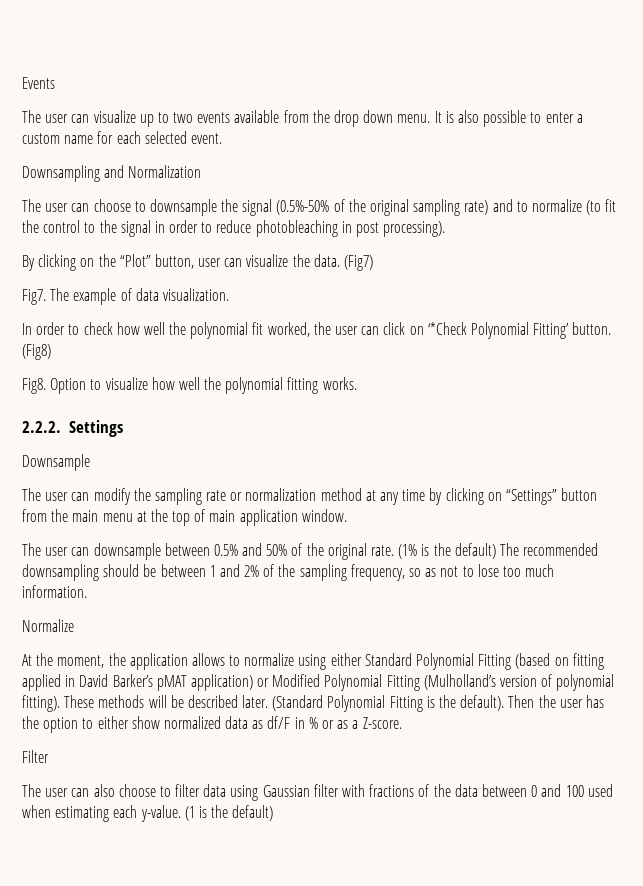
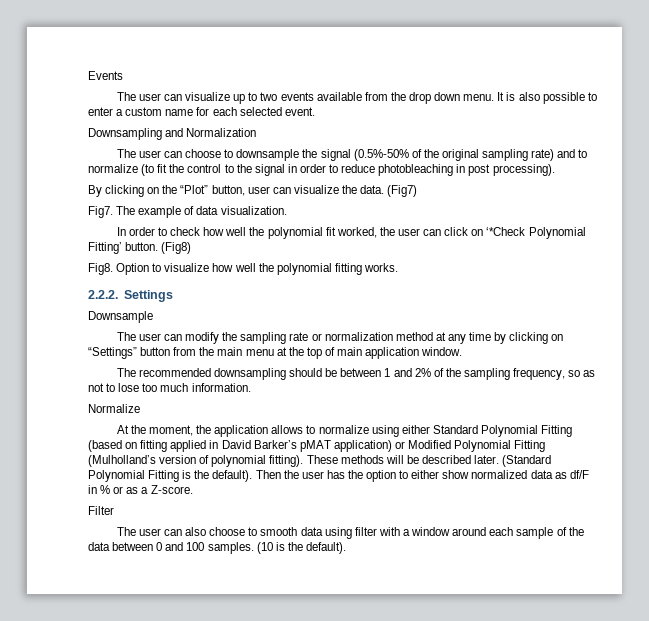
[45,543,519,560] user can downsample between 0.5% and 50% of the original rate. (1% is the default) The -> (136, 372) none
[175,784,201,797] filter -> [260,527,298,536] smooth
[262,785,310,797] Gaussian -> (352, 533) none
[369,784,415,797] fractions -> [402,527,554,539] a window around each sample
[587,784,613,797] [22,805,274,822] used when estimating each y-value. (1 is the default) -> [207,542,346,554] samples. (10 is the default).

